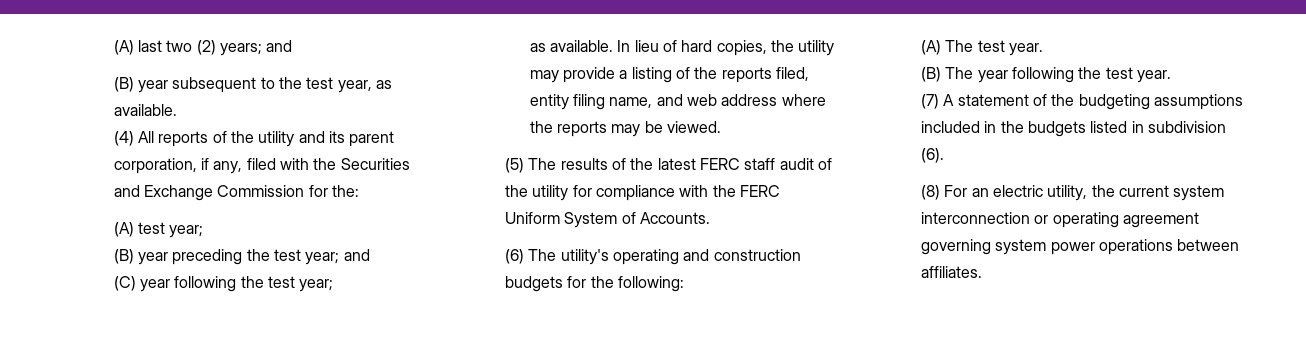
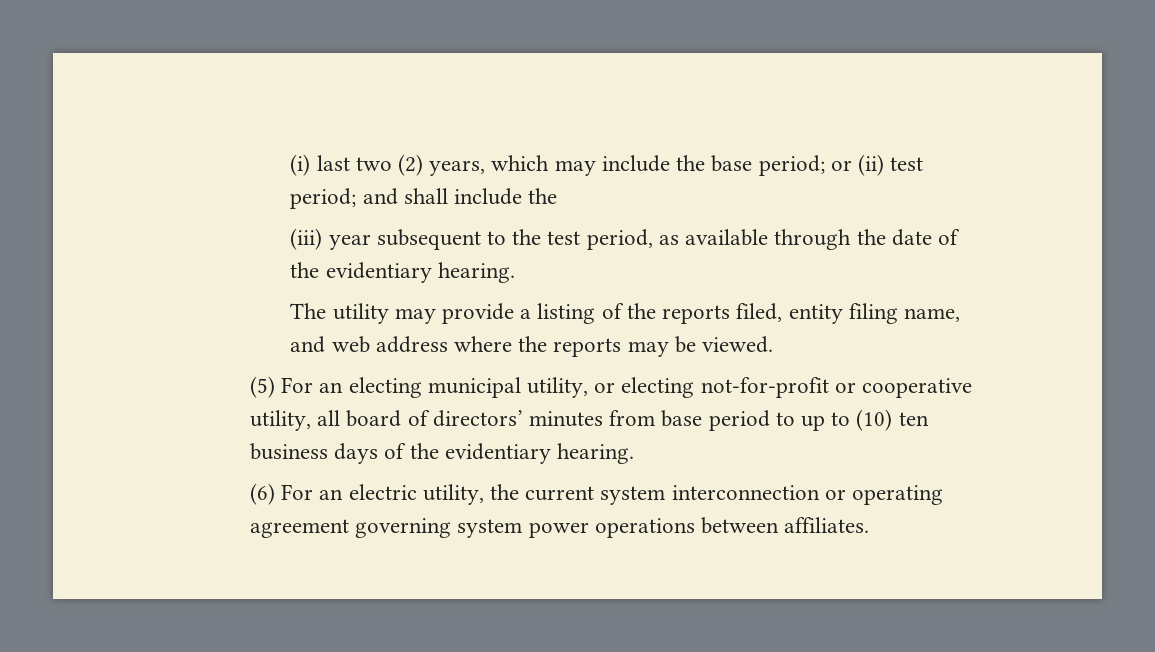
[113,40,134,55] (A) -> [290,154,311,176] (i)
[220,40,293,56] [113,77,134,92] years; and // (B) -> [429,154,924,176] [290,188,558,209] [290,228,323,250] years, which may include the base period; or (ii) test period; and shall include the // (iii)
[337,80,392,93] [113,104,177,116] [113,131,395,147] [113,158,410,174] [113,185,360,201] [113,222,204,238] [113,249,370,265] [113,276,334,292] [529,40,794,56] year, as available. // (4) All reports of the utility and its parent corporation, if any, filed with the Securities and Exchange Commission for the: // (A) test year; // (B) year preceding the test year; and // (C) year following the test year; // as available. In lieu of hard copies, the -> [586,229,960,250] [290,262,515,283] [290,303,327,319] period, as available through the date of the evidentiary hearing. // The
[528,158,833,170] [505,185,781,201] [505,212,711,228] [505,249,801,265] [505,276,685,292] [921,40,1044,56] [921,67,1172,83] [921,94,1244,110] [921,121,1227,137] [921,148,945,163] [921,185,941,200] The results of the latest FERC staff audit of the utility for compliance with the FERC Uniform System of Accounts. // (6) The utility's operating and construction budgets for the following: // (A) The test year. // (B) The year following the test year. // (7) A statement of the budgeting assumptions included in the budgets listed in subdivision (6). // (8) -> [281,377,973,398] [249,409,929,431] [249,443,634,464] [249,483,275,505] For an electing municipal utility, or electing not-for-profit or cooperative utility, all board of directors’ minutes from base period to up to (10) ten business days of the evidentiary hearing. // (6)

